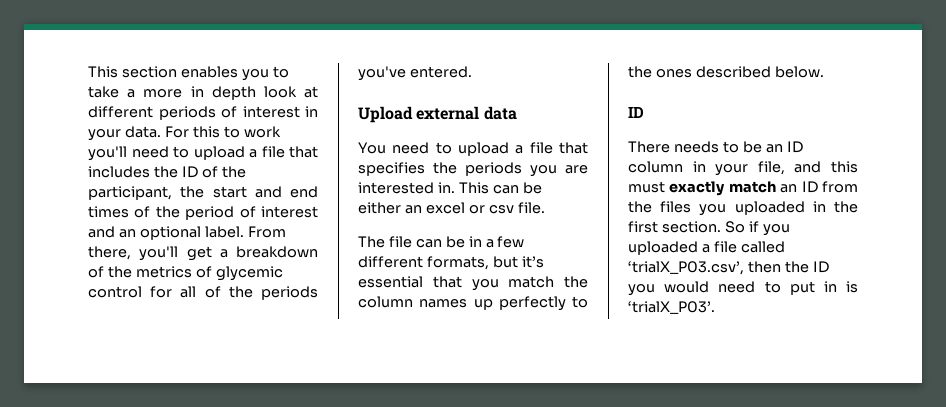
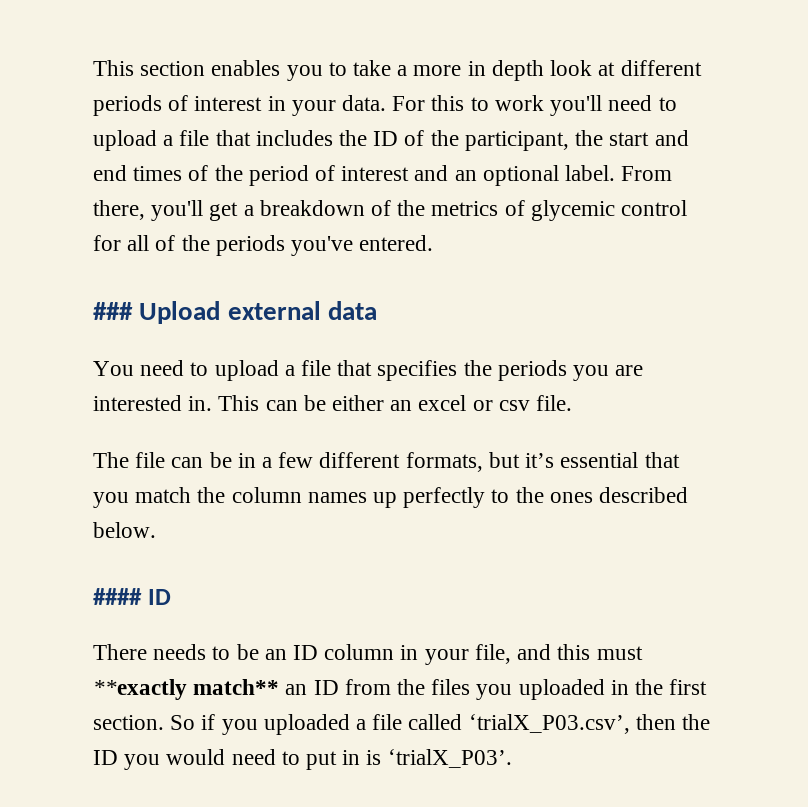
(472, 72) none -> [93,302,133,320] ###
(824, 72) none -> [93,588,142,605] ####
[669,181,776,196] exactly match -> [93,679,280,700] **exactly match**

